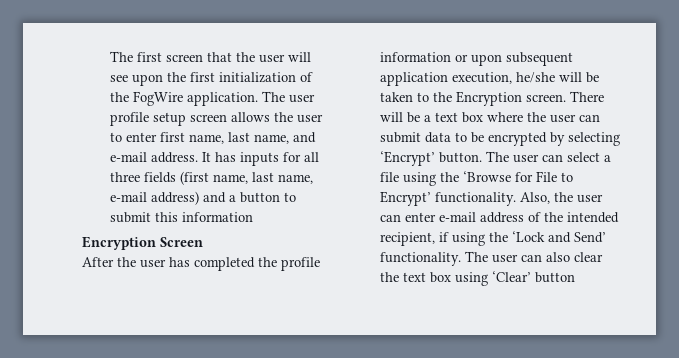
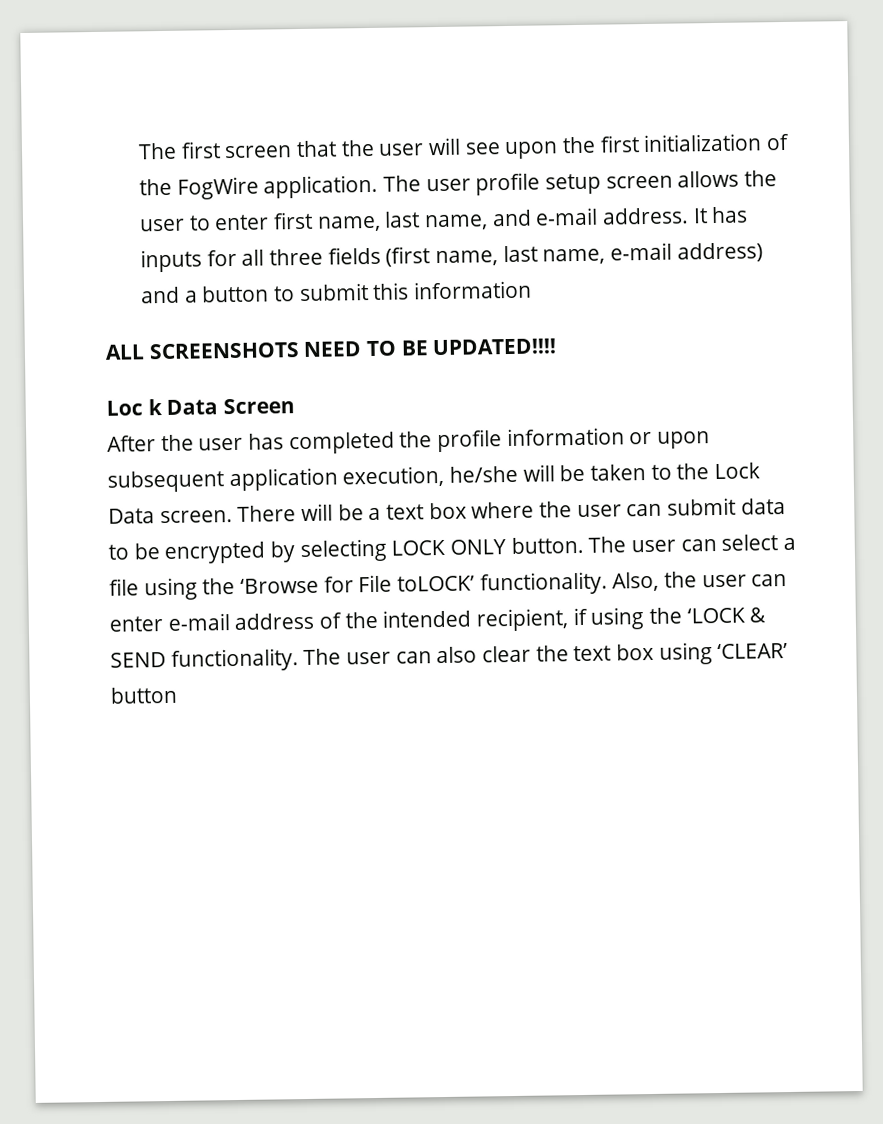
[82,236,157,250] Encryption -> [105,338,557,360] [106,399,219,416] ALL SCREENSHOTS NEED TO BE UPDATED!!!! // Loc k Data
[456,91,523,106] Encryption -> [714,462,761,480] [108,508,156,524] Lock Data
[380,151,436,166] ‘Encrypt’ -> [391,539,507,556] LOCK ONLY
[561,172,574,182] [380,191,432,206] to Encrypt’ -> [397,575,476,592] toLOCK’
[512,231,607,243] ‘Lock and Send’ -> [686,607,767,624] [110,651,167,668] ‘LOCK & SEND
[492,271,532,282] ‘Clear’ -> [717,642,789,660] ‘CLEAR’

